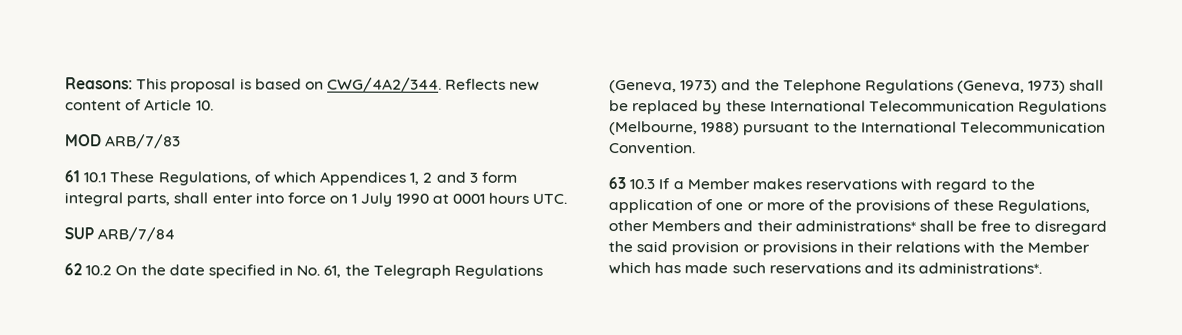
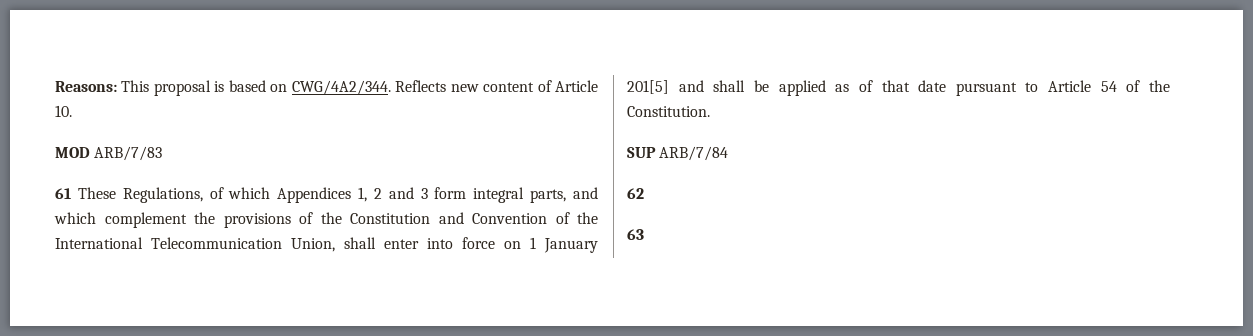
[83,172,107,183] 10.1 -> (71, 193) none
(171, 200) none -> [573,187,599,199] [54,212,598,228] [55,237,335,252] and which complement the provisions of the Constitution and Convention of the International Telecommunication Union,
[360,192,568,207] [64,227,176,242] [64,263,544,279] [609,79,1105,94] [609,100,1108,115] [609,121,1107,136] [609,142,696,155] [608,177,1035,193] [608,199,1090,214] [608,220,1107,235] [608,241,1090,256] [608,262,1043,275] July 1990 at 0001 hours UTC. // SUP ARB/7/84 // 62 10.2 On the date specified in No. 61, the Telegraph Regulations (Geneva, 1973) and the Telephone Regulations (Geneva, 1973) shall be replaced by these International Telecommunication Regulations (Melbourne, 1988) pursuant to the International Telecommunication Convention. // 63 10.3 If a Member makes reservations with regard to the application of one or more of the provisions of these Regulations, other Members and their administrations* shall be free to disregard the said provision or provisions in their relations with the Member which has made such reservations and its administrations*. -> [544,238,598,253] [627,80,1170,96] [627,106,710,117] [627,146,729,161] [627,188,644,199] [627,229,644,240] January 201[5] and shall be applied as of that date pursuant to Article 54 of the Constitution. // SUP ARB/7/84 // 62 // 63

